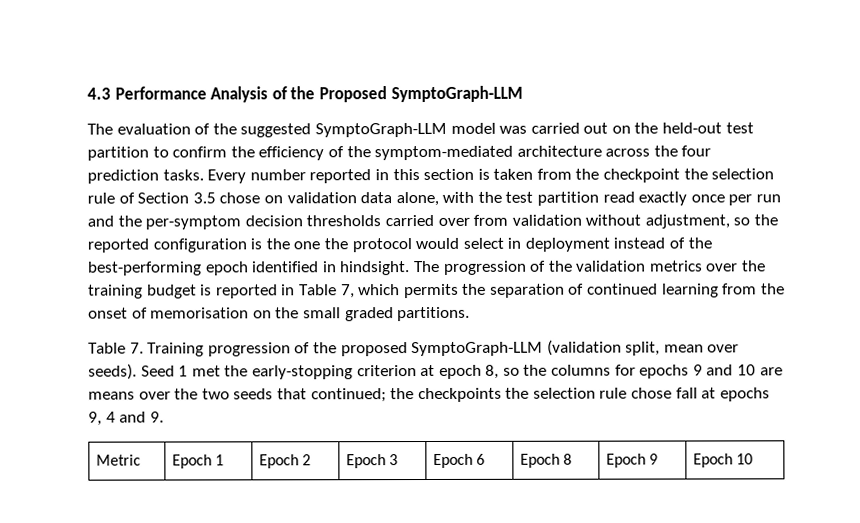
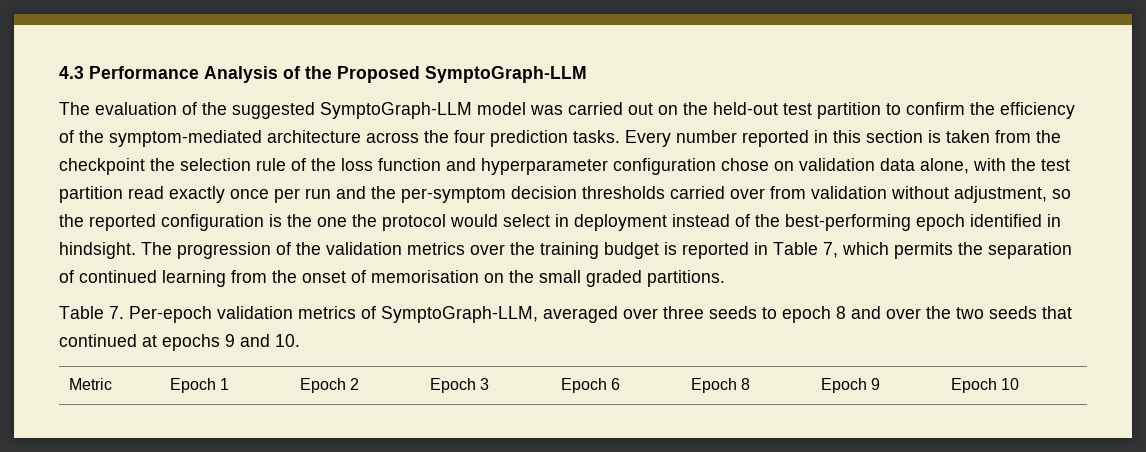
[137,192,216,204] Section 3.5 -> [311,158,716,175] the loss function and hyperparameter configuration
[147,339,740,357] [88,363,783,380] [88,391,135,400] Training progression of the proposed SymptoGraph-LLM (validation split, mean over seeds). Seed 1 met the early-stopping criterion at epoch 8, so the columns for epochs 9 and 10 are means -> [129,306,881,323] Per-epoch validation metrics of SymptoGraph-LLM, averaged over three seeds to epoch 8 and
[310,387,770,403] [88,411,164,426] continued; the checkpoints the selection rule chose fall at epochs 9, 4 and 9. -> [59,334,300,351] continued at epochs 9 and 10.

